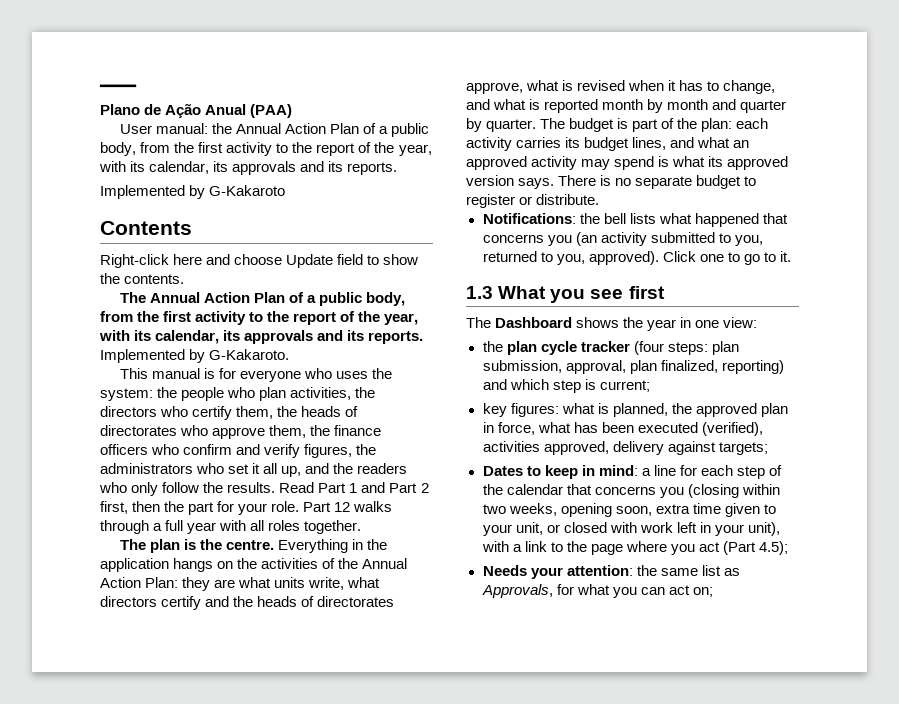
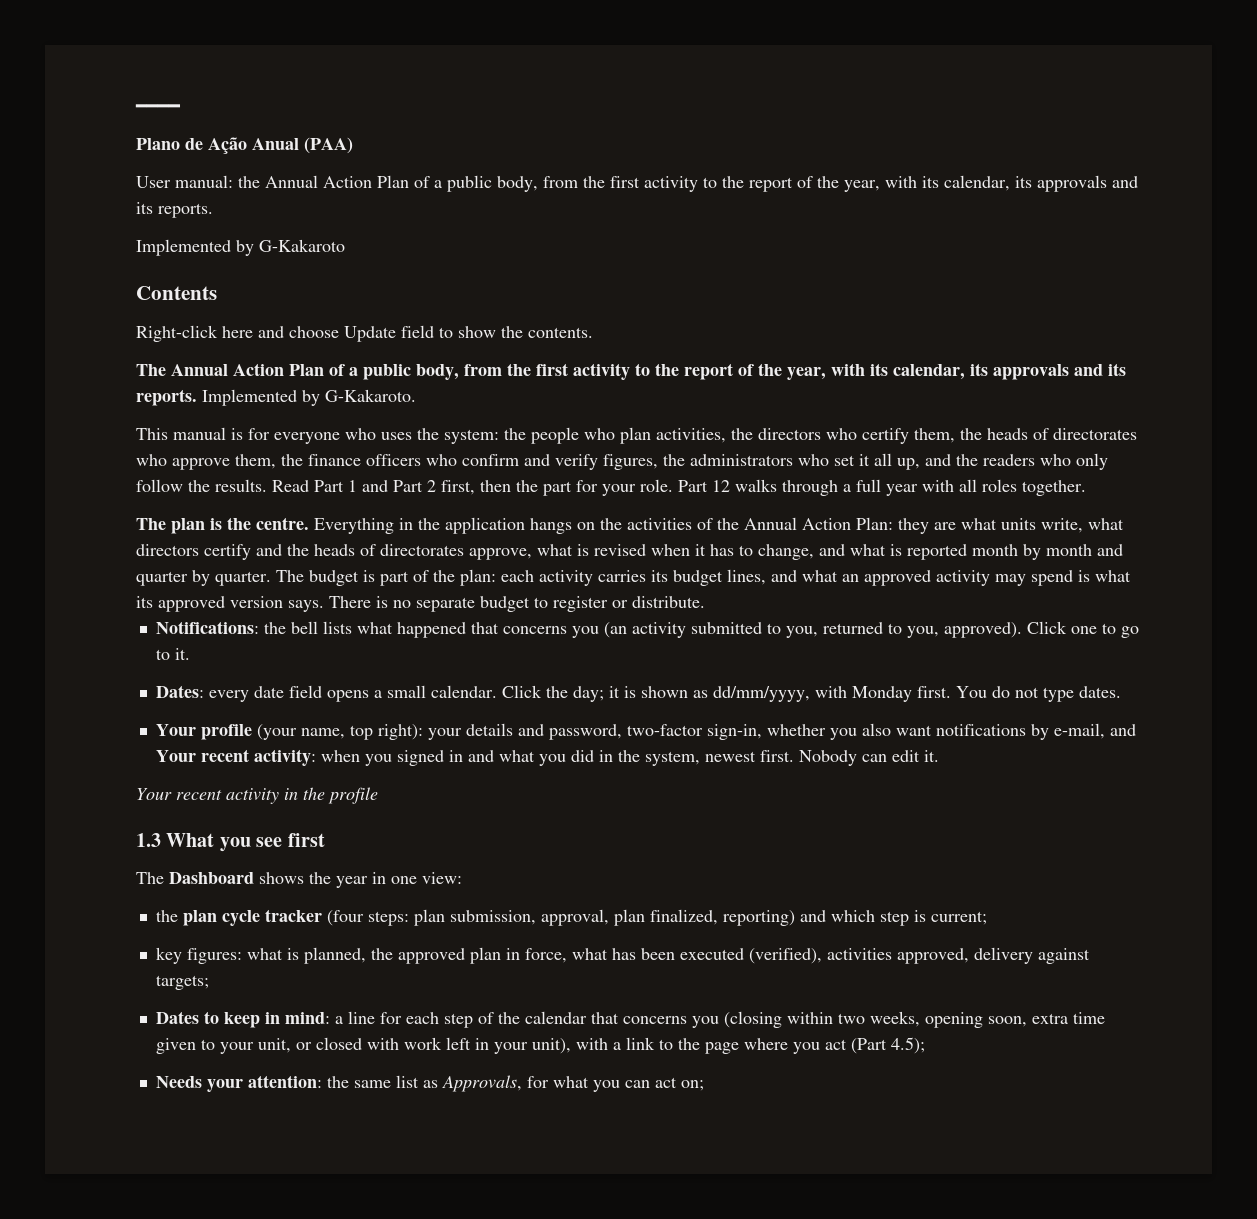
(791, 256) none -> [155,685,1121,702] [155,723,1136,740] [155,749,939,766] [136,787,378,804] // Dates: every date field opens a small calendar. Click the day; it is shown as dd/mm/yyyy, with Monday first. You do not type dates. // Your profile (your name, top right): your details and password, two-factor sign-in, whether you also want notifications by e-mail, and Your recent activity: when you signed in and what you did in the system, newest first. Nobody can edit it. // Your recent activity in the profile

